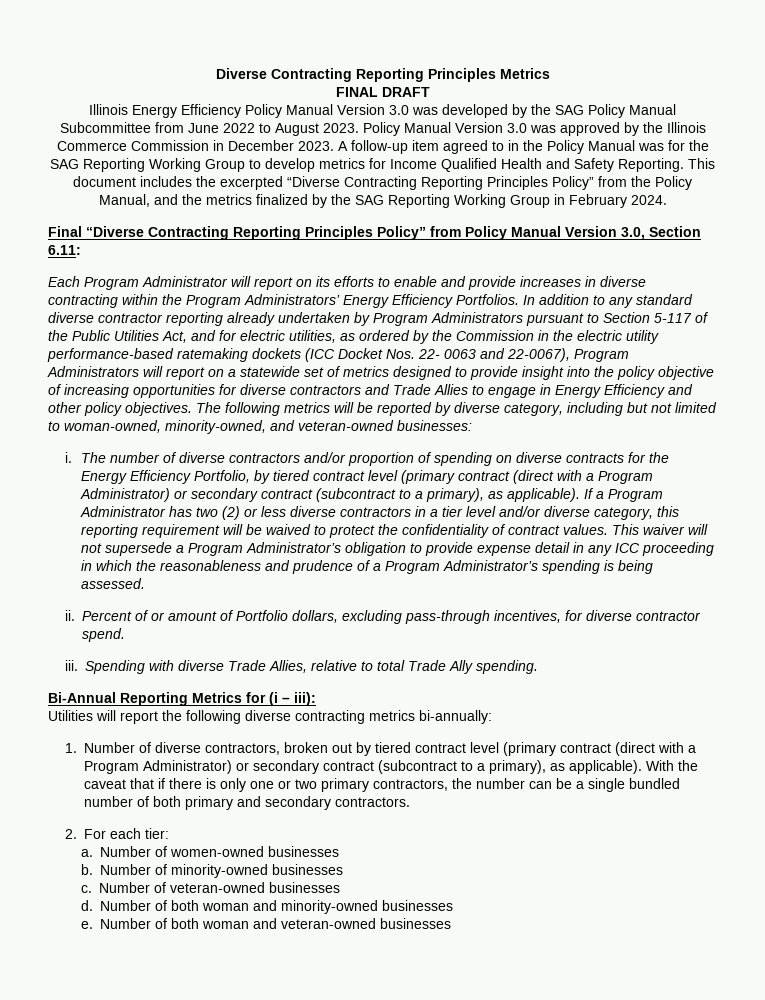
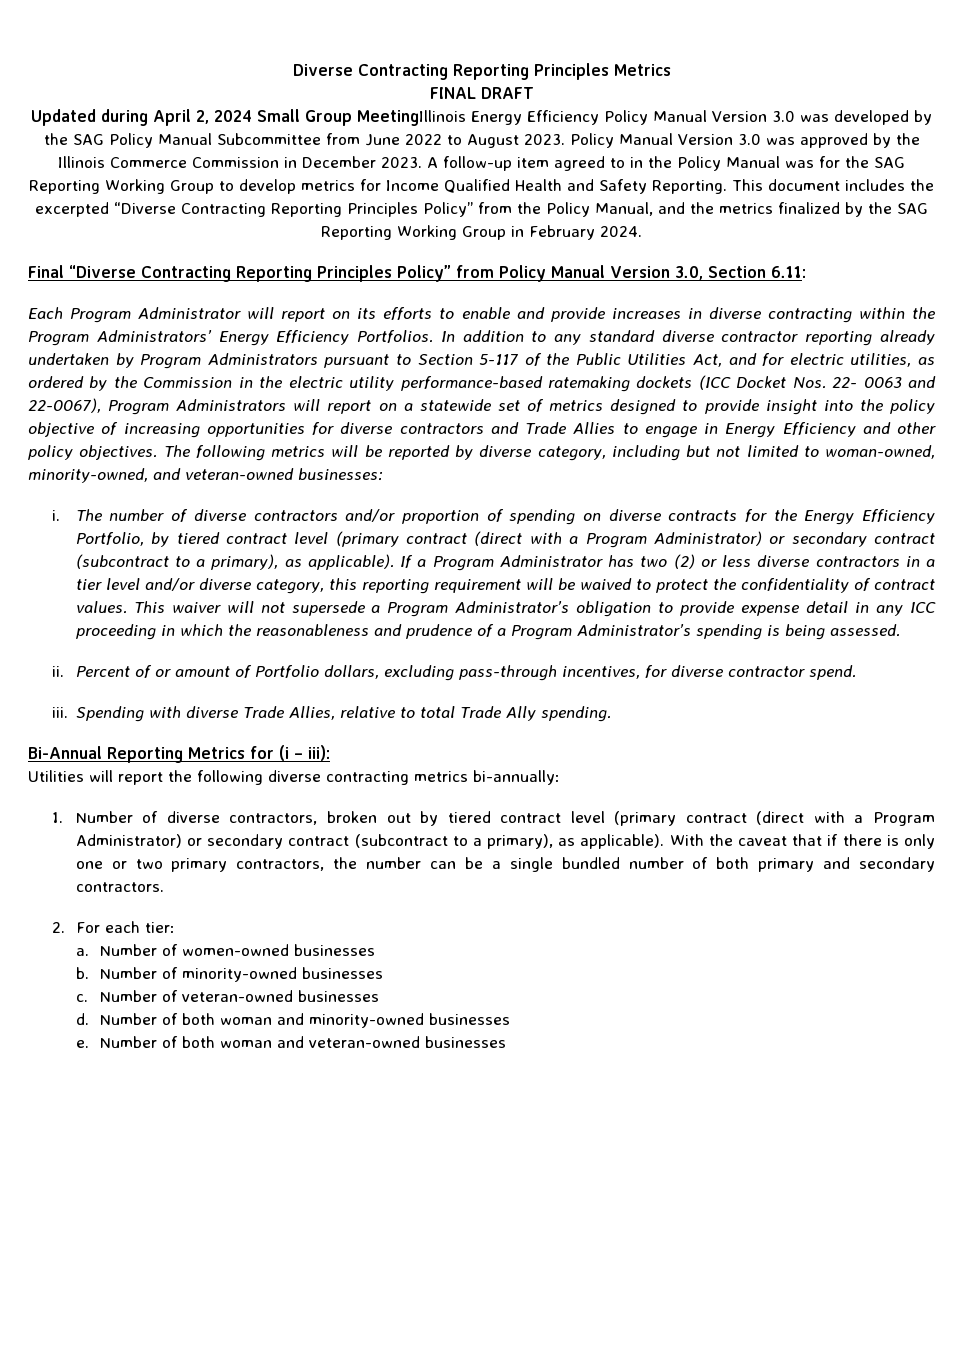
[89,104,128,115] Illinois -> [31,109,467,126] Updated during April 2, 2024 Small Group MeetingIllinois

